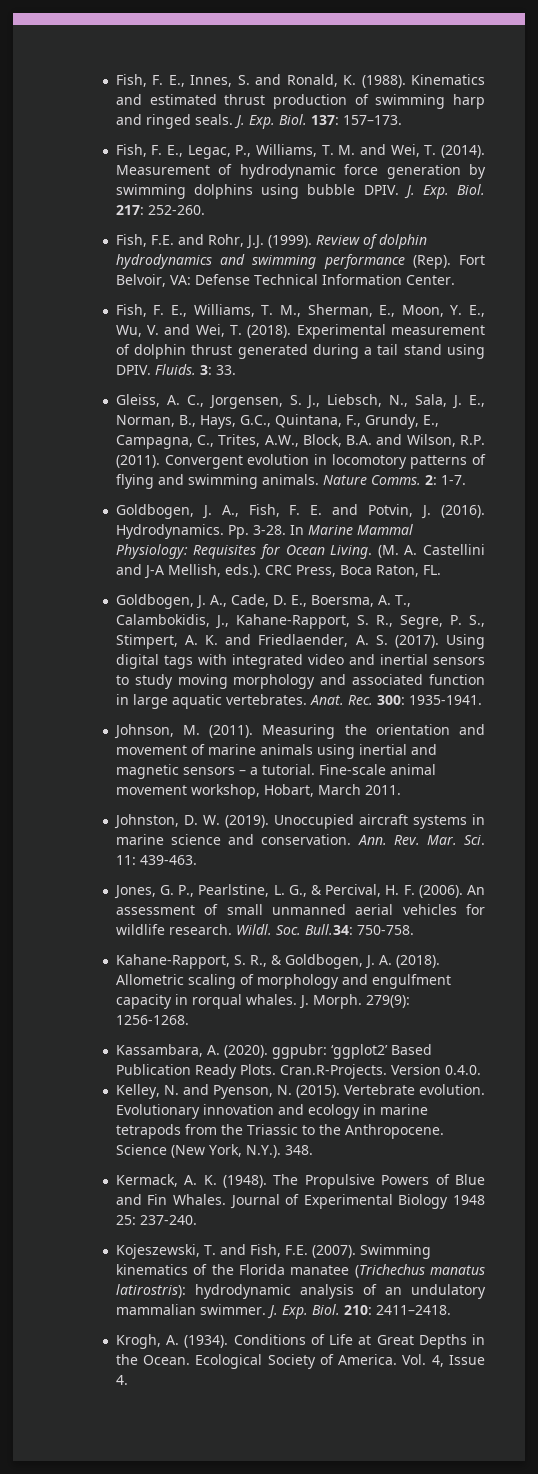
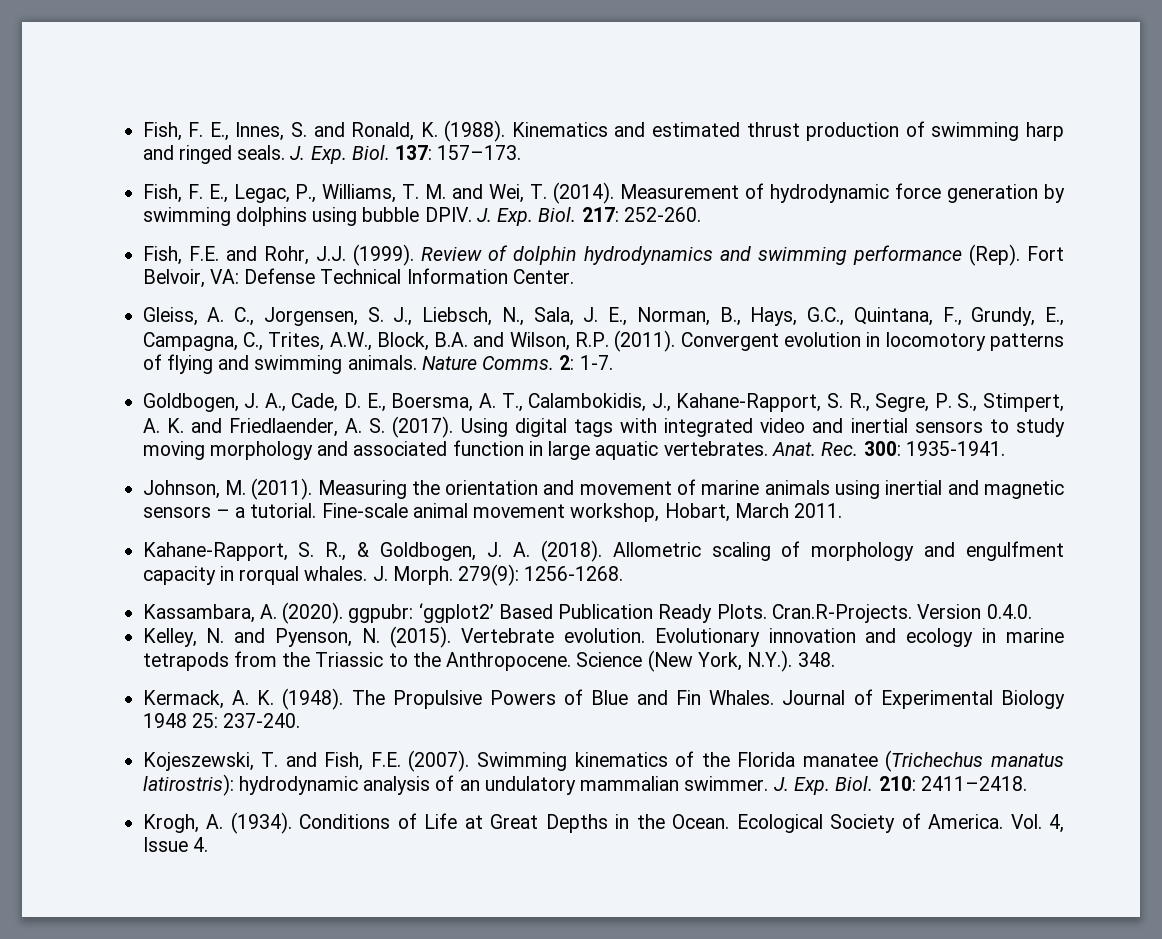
[115,304,485,317] [115,324,486,339] [115,344,485,359] [115,364,236,375] // Fish, F. E., Williams, T. M., Sherman, E., Moon, Y. E., Wu, V. and Wei, T. (2018). Experimental measurement of dolphin thrust generated during a tail stand using DPIV. Fluids. 3: 33. -> (574, 276) none
[115,504,485,519] [115,524,413,539] [115,544,486,559] [115,564,441,579] // Goldbogen, J. A., Fish, F. E. and Potvin, J. (2016). Hydrodynamics. Pp. 3-28. In Marine Mammal Physiology: Requisites for Ocean Living. (M. A. Castellini and J-A Mellish, eds.). CRC Press, Boca Raton, FL. -> (613, 362) none
[113,814,485,829] [115,834,486,845] [115,855,197,865] [113,884,486,899] [115,904,486,915] [115,924,414,935] // Johnston, D. W. (2019). Unoccupied aircraft systems in marine science and conservation. Ann. Rev. Mar. Sci. 11: 439-463. // Jones, G. P., Pearlstine, L. G., & Percival, H. F. (2006). An assessment of small unmanned aerial vehicles for wildlife research. Wildl. Soc. Bull.34: 750-758. -> (843, 510) none

